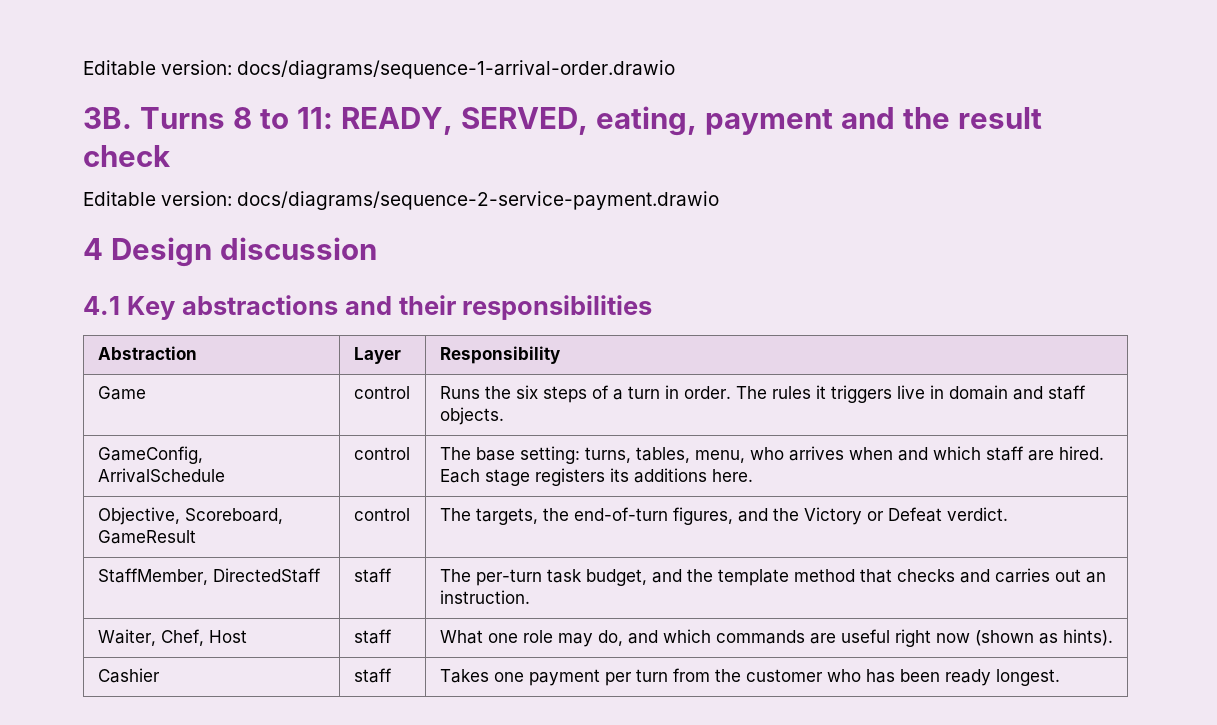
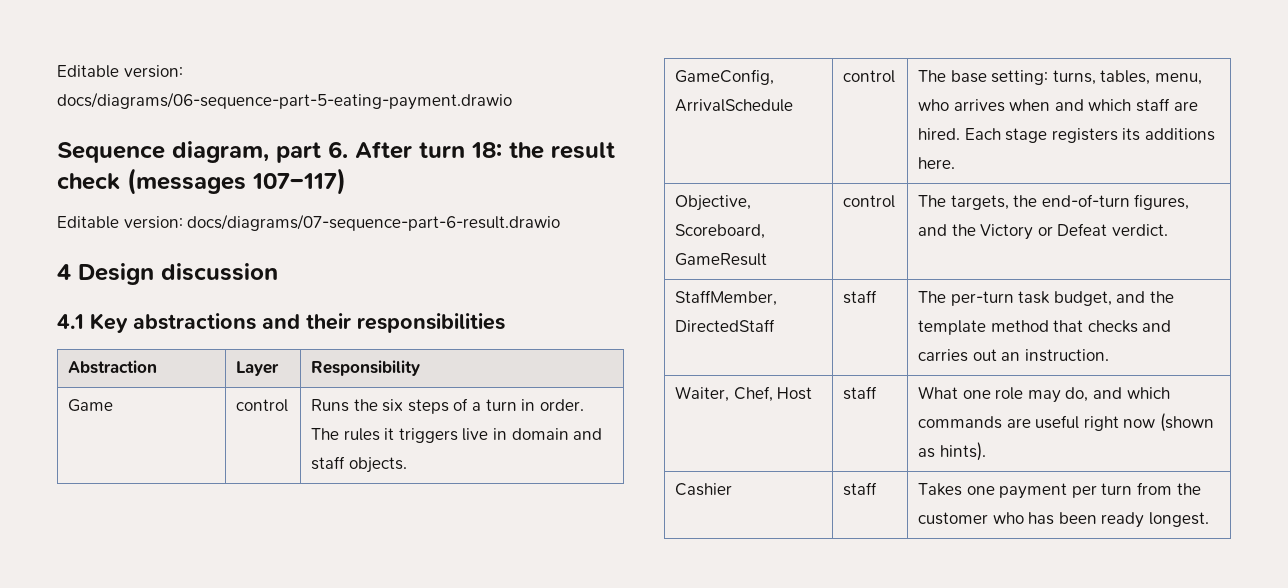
[83,60,676,79] [83,106,895,136] Editable version: docs/diagrams/sequence-1-arrival-order.drawio // 3B. Turns 8 to 11: READY, SERVED, eating, payment and -> [57,65,183,78] [57,92,512,110] [57,141,502,163] Editable version: docs/diagrams/06-sequence-part-5-eating-payment.drawio // Sequence diagram, part 6. After turn 18:
[83,191,720,210] // Editable version: docs/diagrams/sequence-2-service-payment.drawio -> [127,168,346,195] [57,214,561,231] (messages 107–117) // Editable version: docs/diagrams/07-sequence-part-6-result.drawio

